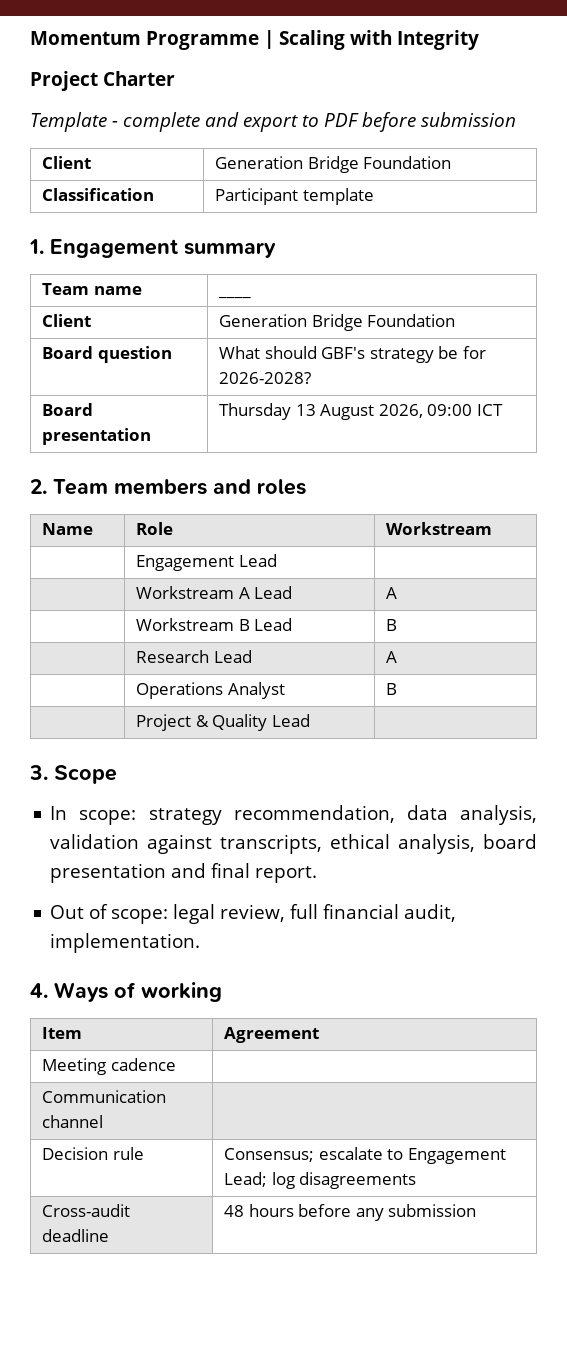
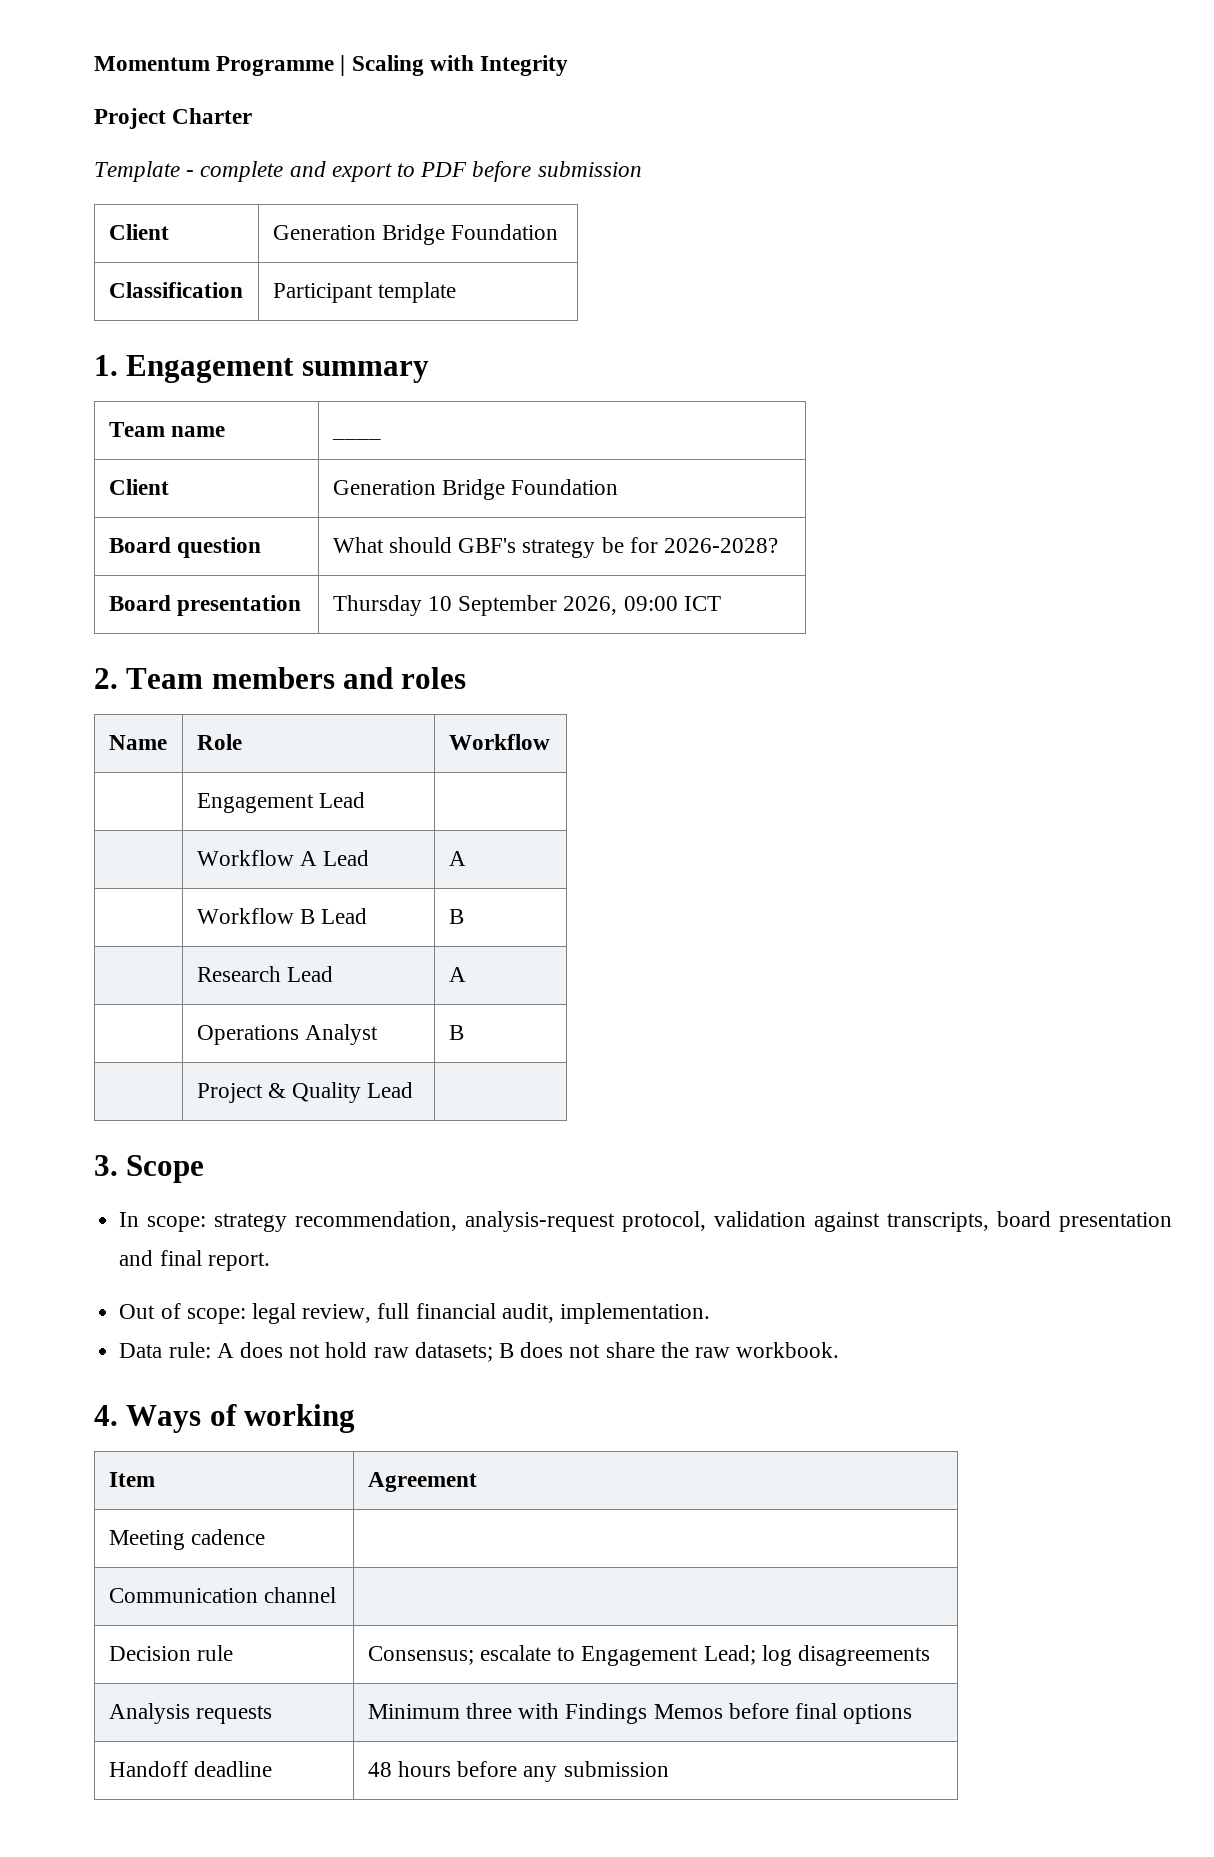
[295,404,375,420] 13 August -> [427,595,558,616] 10 September
[386,522,493,535] Workstream -> [448,734,550,750] Workflow
[136,586,235,599] Workstream -> [196,850,294,866] Workflow
[136,618,235,631] Workstream -> [196,908,294,924] Workflow
[406,805,537,825] data analysis, -> [465,1211,707,1232] analysis-request protocol,
[330,834,476,854] ethical analysis, -> (990, 1222) none
(201, 943) none -> [119,1342,840,1362] // Data rule: A does not hold raw datasets; B does not share the raw workbook.
[42,1204,131,1217] Cross-audit -> [108,1703,272,1724] [367,1703,913,1724] [108,1761,188,1777] Analysis requests | Minimum three with Findings Memos before final options // Handoff

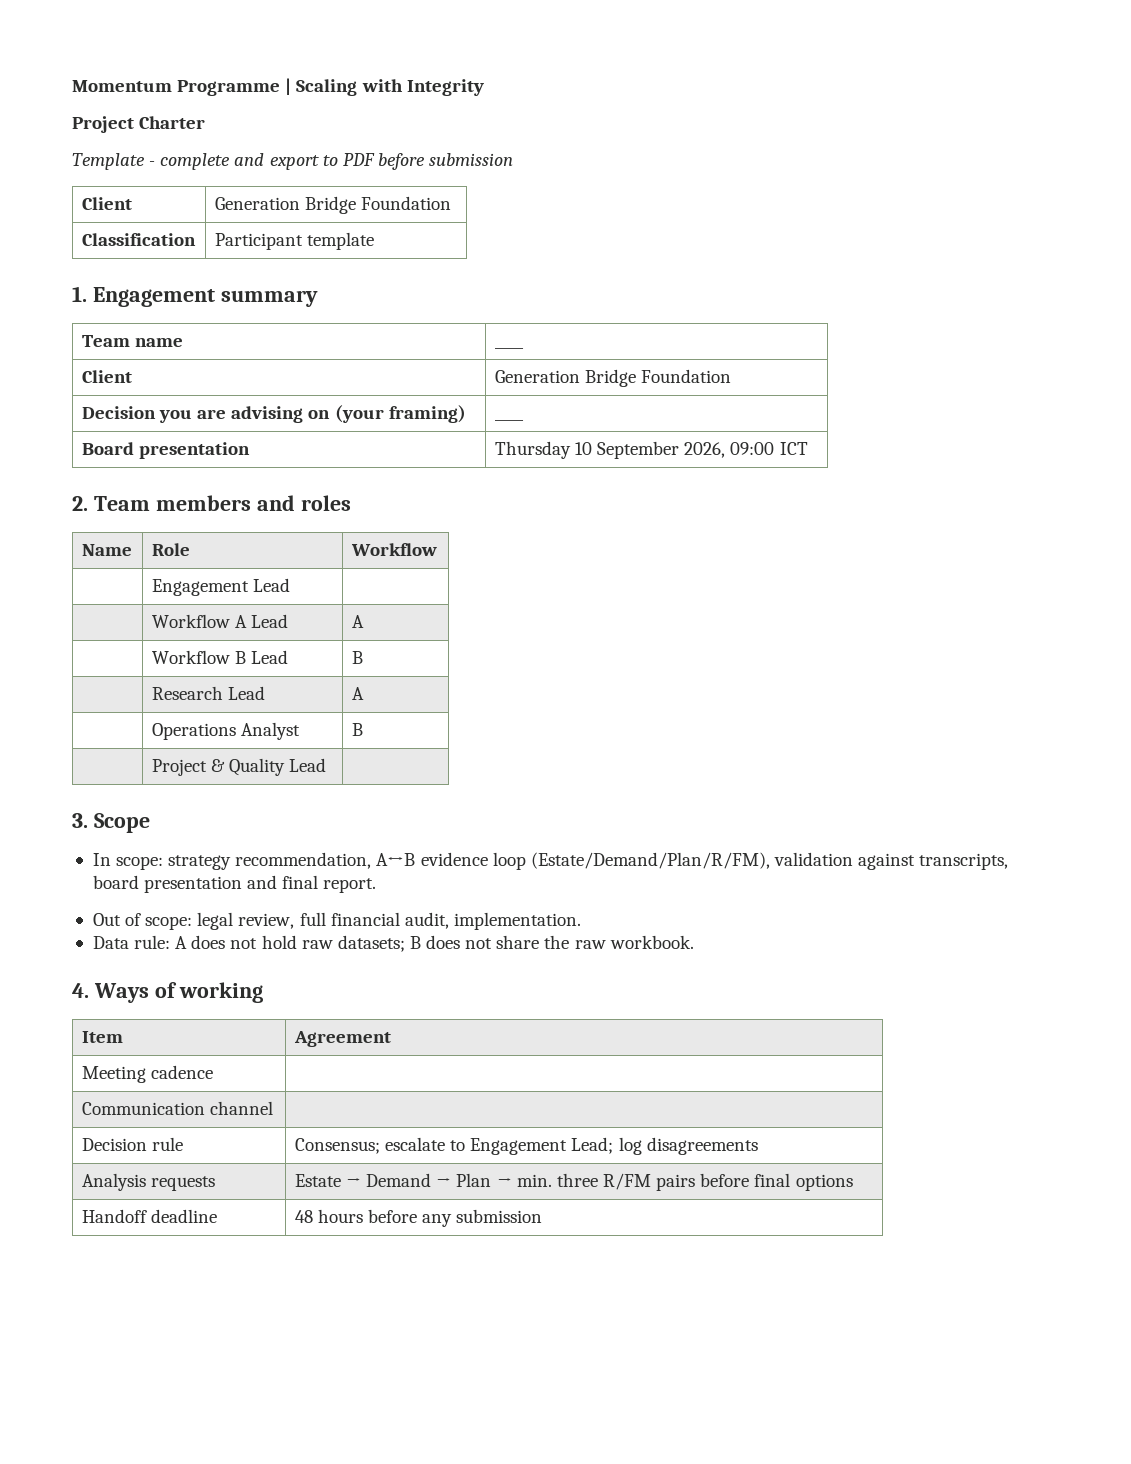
[108,537,261,558] [332,537,778,558] Board question | What should GBF's strategy be for 2026-2028? -> [81,405,466,423] [494,419,524,421] Decision you are advising on (your framing) | ____
[465,1211,707,1232] analysis-request protocol, -> [376,852,770,870] A↔B evidence loop (Estate/Demand/Plan/R/FM),
[367,1703,723,1724] Minimum three with Findings Memos -> [294,1173,696,1191] Estate → Demand → Plan → min. three R/FM pairs

